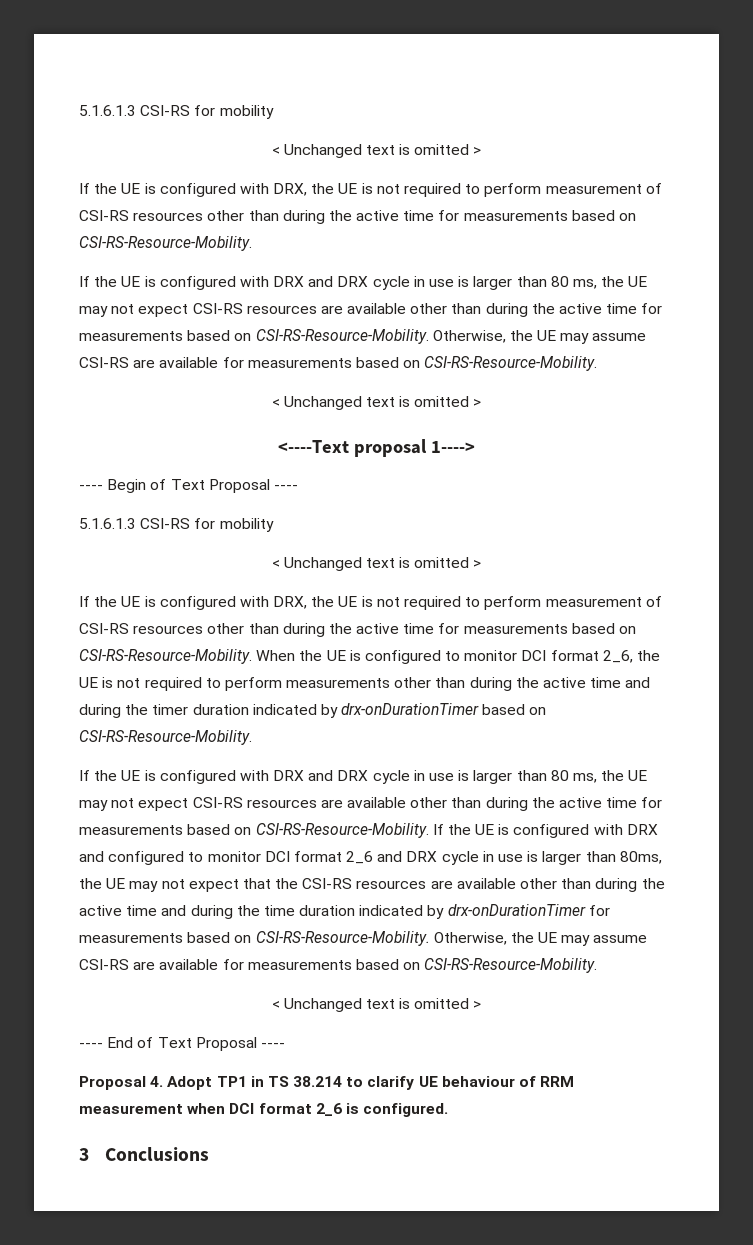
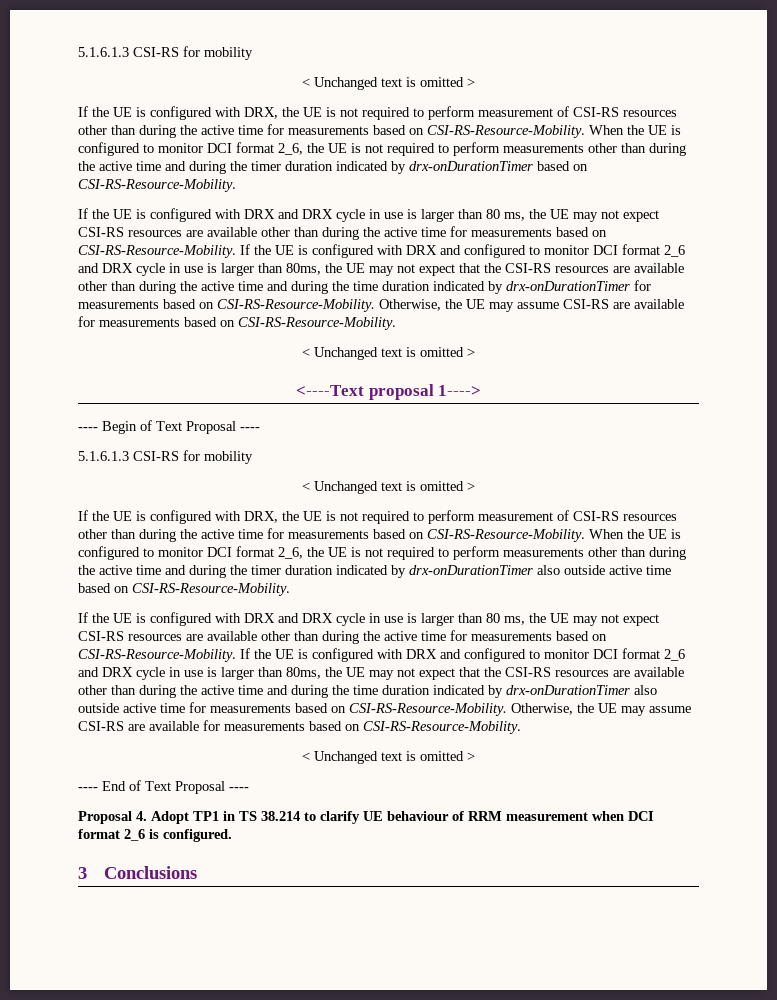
[79,276,648,290] [79,303,663,317] [79,329,647,344] [79,356,598,371] [271,396,482,410] [278,439,475,457] [79,479,298,493] [79,518,274,532] [271,557,482,571] [79,596,662,610] [79,623,637,637] [79,649,252,664] // If the UE is configured with DRX and DRX cycle in use is larger than 80 ms, the UE may not expect CSI-RS resources are available other than during the active time for measurements based on CSI-RS-Resource-Mobility. Otherwise, the UE may assume CSI-RS are available for measurements based on CSI-RS-Resource-Mobility. // < Unchanged text is omitted > // <----Text proposal 1----> // ---- Begin of Text Proposal ---- // 5.1.6.1.3 CSI-RS for mobility // < Unchanged text is omitted > // If the UE is configured with DRX, the UE is not required to perform measurement of CSI-RS resources other than during the active time for measurements based on CSI-RS-Resource-Mobility. -> (585, 131) none
(482, 1005) none -> [295,384,482,400] [78,420,260,434] [78,450,253,464] [302,481,475,494] [78,510,677,524] [78,528,681,542] [78,546,686,560] [78,565,671,578] [78,583,290,596] [78,612,659,626] [78,630,607,644] [78,648,685,662] [78,667,684,680] [78,685,657,698] [78,702,691,716] [78,720,521,734] [302,751,475,764] // <----Text proposal 1----> // ---- Begin of Text Proposal ---- // 5.1.6.1.3 CSI-RS for mobility // < Unchanged text is omitted > // If the UE is configured with DRX, the UE is not required to perform measurement of CSI-RS resources other than during the active time for measurements based on CSI-RS-Resource-Mobility. When the UE is configured to monitor DCI format 2_6, the UE is not required to perform measurements other than during the active time and during the timer duration indicated by drx-onDurationTimer also outside active time based on CSI-RS-Resource-Mobility. // If the UE is configured with DRX and DRX cycle in use is larger than 80 ms, the UE may not expect CSI-RS resources are available other than during the active time for measurements based on CSI-RS-Resource-Mobility. If the UE is configured with DRX and configured to monitor DCI format 2_6 and DRX cycle in use is larger than 80ms, the UE may not expect that the CSI-RS resources are available other than during the active time and during the time duration indicated by drx-onDurationTimer also outside active time for measurements based on CSI-RS-Resource-Mobility. Otherwise, the UE may assume CSI-RS are available for measurements based on CSI-RS-Resource-Mobility. // < Unchanged text is omitted >

